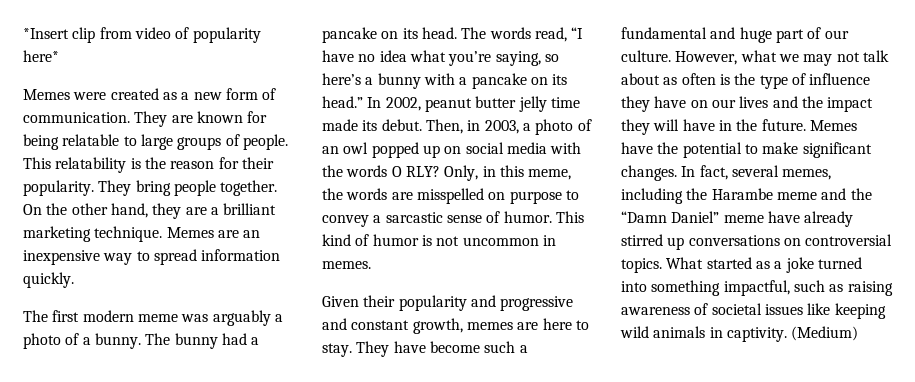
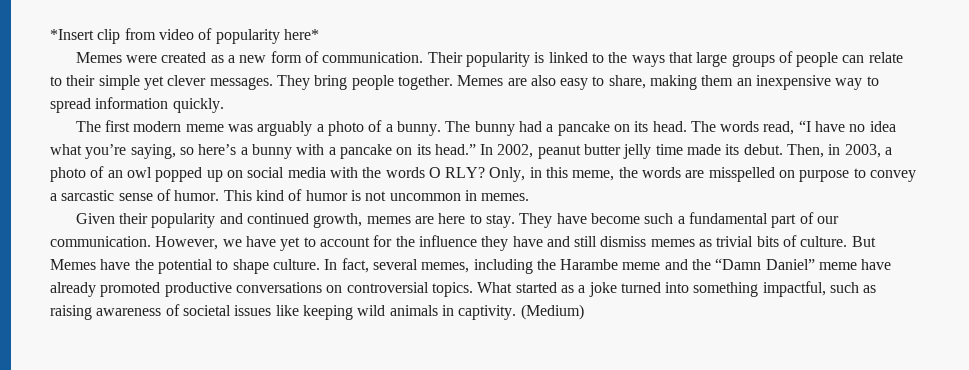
[134,111,268,127] [23,134,288,150] [23,157,274,173] [23,180,278,196] [23,203,277,219] [23,226,239,242] They are known for being relatable to large groups of people. This relatability is the reason for their popularity. They bring people together. On the other hand, they are a brilliant marketing technique. Memes are -> [427,51,903,67] [50,75,734,90] Their popularity is linked to the ways that large groups of people can relate to their simple yet clever messages. They bring people together. Memes are also easy to share, making them
[500,296,574,311] [322,318,410,330] progressive and constant -> [247,213,310,224] continued
[710,27,772,43] and huge -> (768, 218) none
[621,50,889,66] [621,73,871,89] [621,96,874,112] [621,119,806,135] culture. However, what we may not talk about as often is the type of influence they have on our lives and the impact they will have in the future. -> [50,235,876,251] communication. However, we have yet to account for the influence they have and still dismiss memes as trivial bits of culture. But
[762,142,872,158] [621,165,677,181] make significant changes. -> [232,259,320,274] shape culture.
[621,234,685,250] stirred up -> [100,282,232,297] promoted productive

